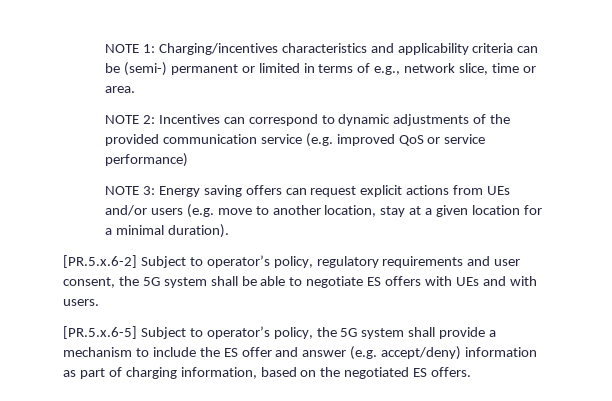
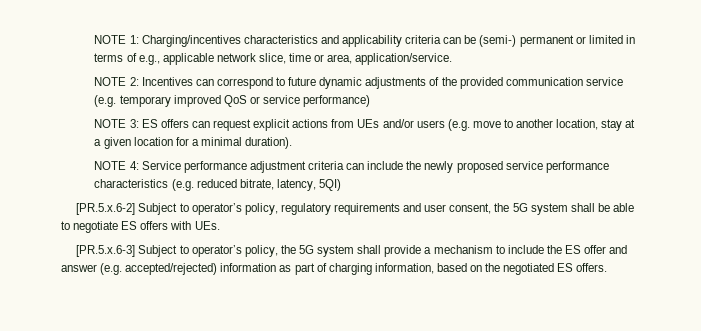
(401, 70) none -> [162,53,214,65] applicable
[104,86,135,93] area. -> [327,53,453,65] area, application/service.
(335, 119) none -> [288,77,317,86] future
(333, 140) none -> [119,95,171,107] temporary
[158,185,242,197] Energy saving -> [141,119,158,128] ES
(229, 231) none -> [94,161,609,173] [94,179,341,191] // NOTE 4: Service performance adjustment criteria can include the newly proposed service performance characteristics (e.g. reduced bitrate, latency, 5QI)
[455,276,537,286] [63,299,99,306] [63,326,137,339] UEs and with users. // [PR.5.x.6-5] -> [194,221,220,230] [76,245,136,257] UEs. // [PR.5.x.6-3]
[381,346,462,360] accept/deny) -> [125,263,218,275] accepted/rejected)

